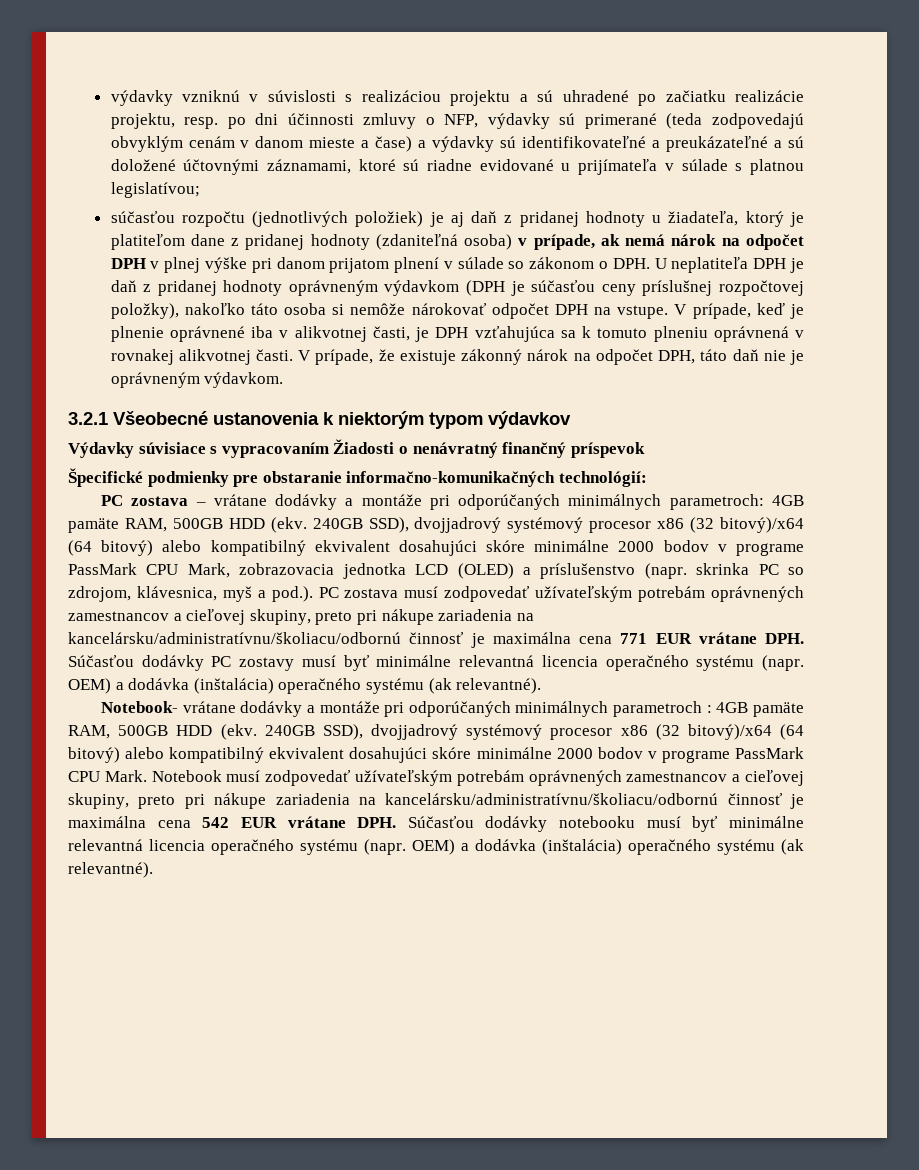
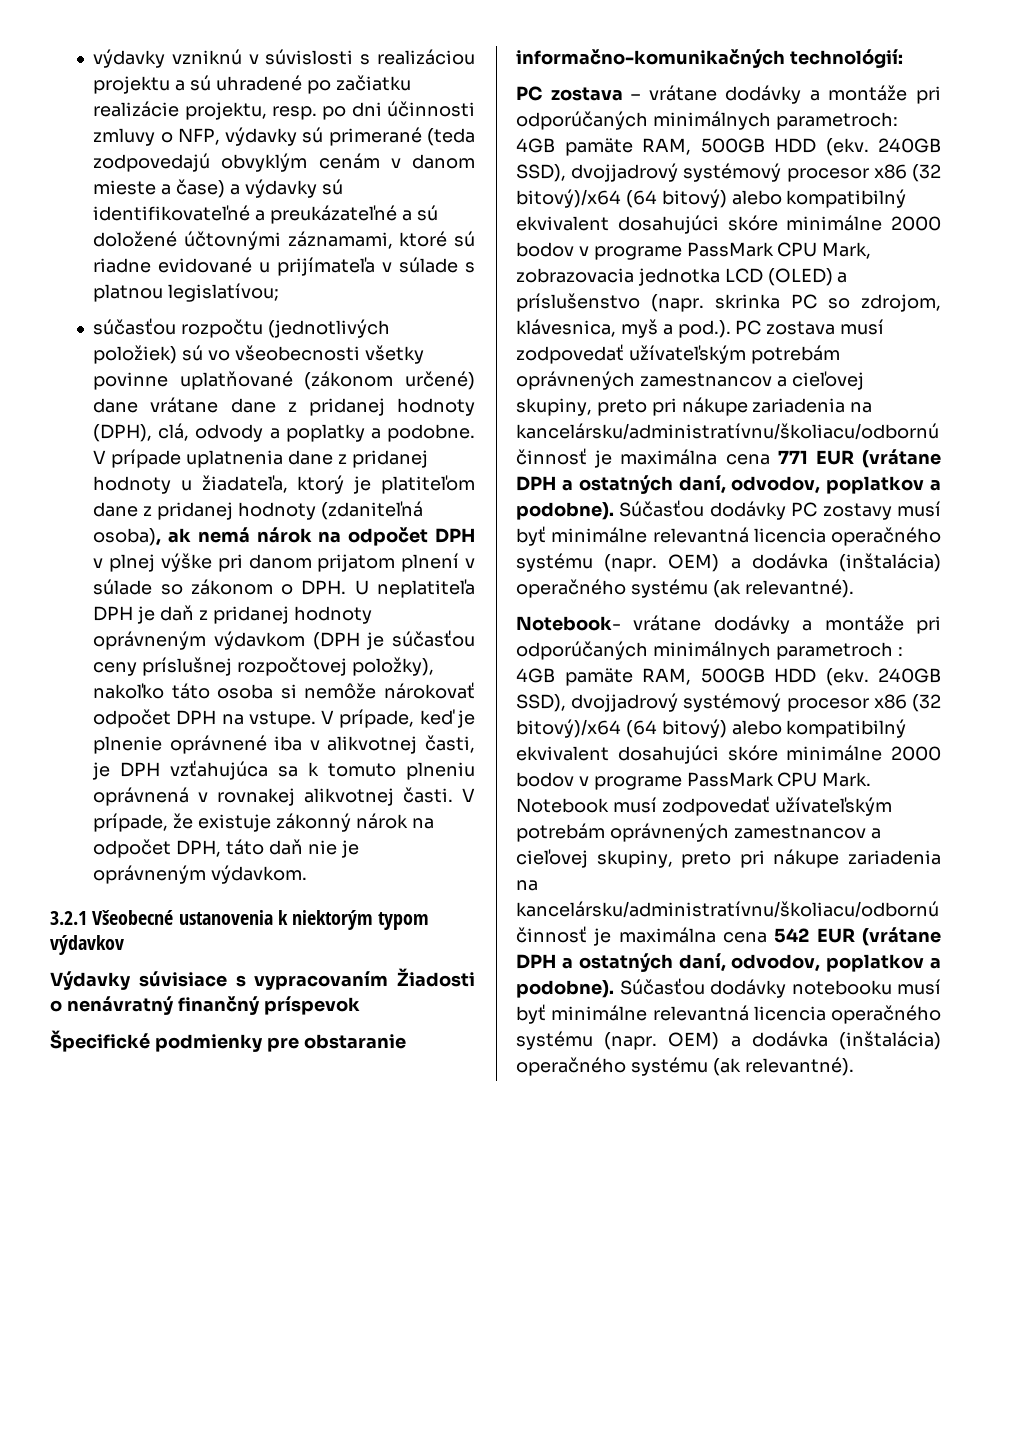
[429,211,498,227] je aj daň -> [182,345,424,364] [93,371,475,390] [93,397,475,416] [93,423,476,442] [93,449,333,468] sú vo všeobecnosti všetky povinne uplatňované (zákonom určené) dane vrátane dane z pridanej hodnoty (DPH), clá, odvody a poplatky a podobne. V prípade uplatnenia dane
[464,234,595,250] osoba) v prípade, -> [93,528,162,546] osoba),
[698,632,804,644] vrátane DPH. -> [862,449,941,468] [516,475,941,494] [516,502,614,520] (vrátane DPH a ostatných daní, odvodov, poplatkov a podobne).
[287,816,397,828] vrátane DPH. -> [862,927,941,946] [516,953,941,972] [516,980,614,998] (vrátane DPH a ostatných daní, odvodov, poplatkov a podobne).

